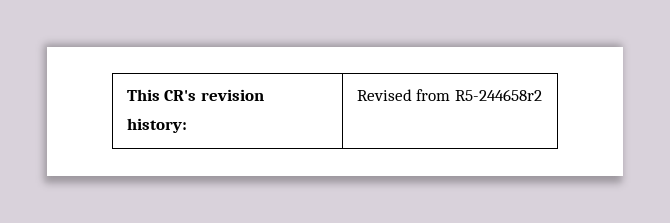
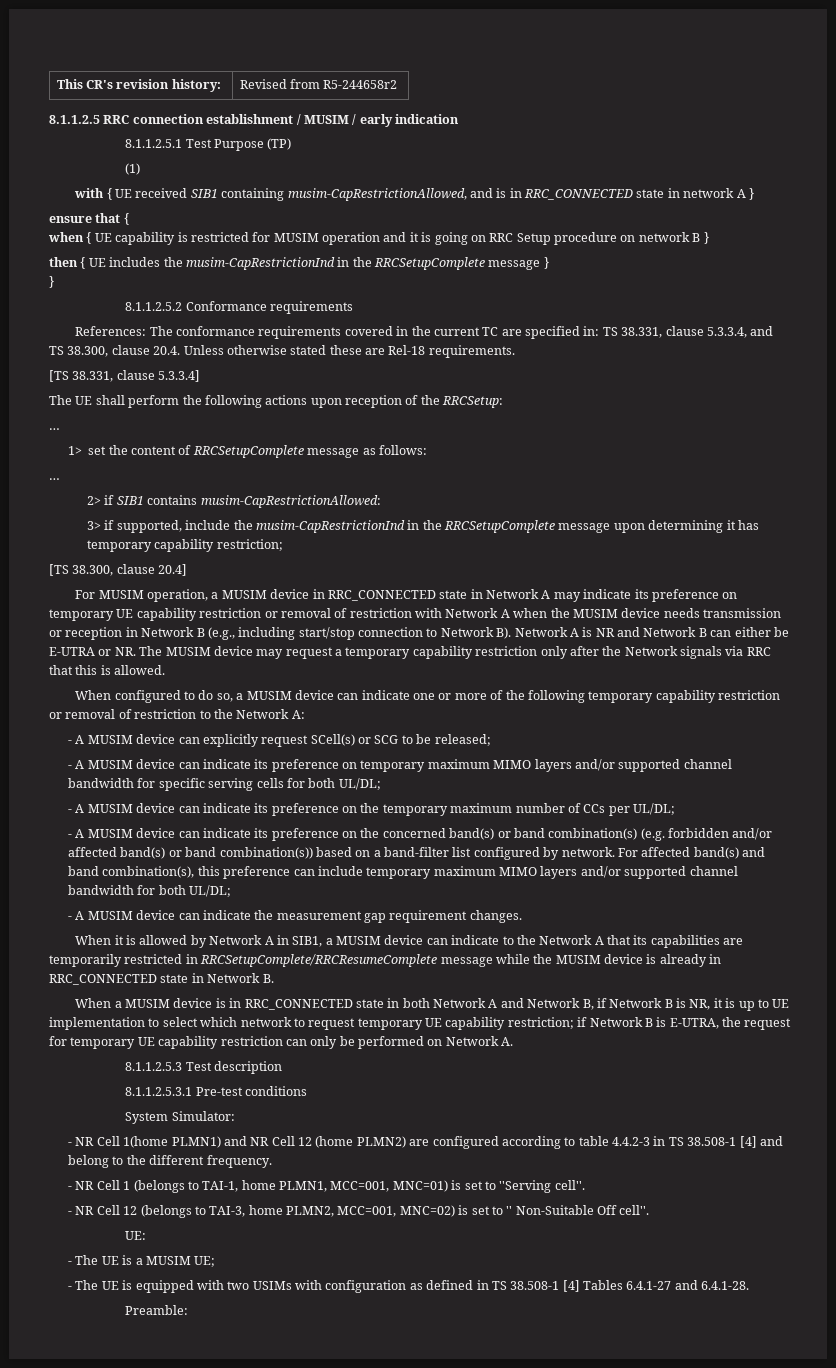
(542, 95) none -> [49,114,459,127] [125,138,292,151] [125,163,141,175] [74,188,754,201] [49,213,129,225] [48,232,709,245] [49,257,549,270] [49,276,54,288] [125,301,353,314] [75,326,774,339] [49,345,515,358] [49,370,201,382] [49,395,504,408] [49,428,60,430] [68,445,427,458] [49,478,60,480] [87,495,381,508] [87,520,759,533] [87,539,283,552] [49,564,188,576] [75,589,738,602] [49,608,781,621] [49,627,789,640] [49,646,771,659] [49,665,166,675] [75,690,780,703] [49,709,305,719] [68,734,491,747] [68,759,732,772] [68,778,381,791] [68,803,676,816] [68,828,773,841] [68,847,766,860] [68,866,738,879] [68,885,232,897] [68,910,522,923] [75,935,744,948] [49,954,722,967] [49,973,274,985] [75,998,790,1011] [49,1017,792,1030] [49,1036,514,1049] [125,1061,282,1074] [125,1086,307,1096] [125,1111,235,1124] [68,1136,783,1149] [68,1155,272,1168] [68,1180,585,1193] [68,1205,650,1218] [125,1231,147,1240] [68,1255,216,1267] [68,1280,750,1293] [125,1305,189,1315] // 8.1.1.2.5 RRC connection establishment / MUSIM / early indication // 8.1.1.2.5.1 Test Purpose (TP) // (1) // with { UE received SIB1 containing musim-CapRestrictionAllowed, and is in RRC_CONNECTED state in network A } // ensure that { // when { UE capability is restricted for MUSIM operation and it is going on RRC Setup procedure on network B } // then { UE includes the musim-CapRestrictionInd in the RRCSetupComplete message } // } // 8.1.1.2.5.2 Conformance requirements // References: The conformance requirements covered in the current TC are specified in: TS 38.331, clause 5.3.3.4, and TS 38.300, clause 20.4. Unless otherwise stated these are Rel-18 requirements. // [TS 38.331, clause 5.3.3.4] // The UE shall perform the following actions upon reception of the RRCSetup: // … // 1> set the content of RRCSetupComplete message as follows: // … // 2> if SIB1 contains musim-CapRestrictionAllowed: // 3> if supported, include the musim-CapRestrictionInd in the RRCSetupComplete message upon determining it has temporary capability restriction; // [TS 38.300, clause 20.4] // For MUSIM operation, a MUSIM device in RRC_CONNECTED state in Network A may indicate its preference on temporary UE capability restriction or removal of restriction with Network A when the MUSIM device needs transmission or reception in Network B (e.g., including start/stop connection to Network B). Network A is NR and Network B can either be E-UTRA or NR. The MUSIM device may request a temporary capability restriction only after the Network signals via RRC that this is allowed. // When configured to do so, a MUSIM device can indicate one or more of the following temporary capability restriction or removal of restriction to the Network A: // - A MUSIM device can explicitly request SCell(s) or SCG to be released; // - A MUSIM device can indicate its preference on temporary maximum MIMO layers and/or supported channel bandwidth for specific serving cells for both UL/DL; // - A MUSIM device can indicate its preference on the temporary maximum number of CCs per UL/DL; // - A MUSIM device can indicate its preference on the concerned band(s) or band combination(s) (e.g. forbidden and/or affected band(s) or band combination(s)) based on a band-filter list configured by network. For affected band(s) and band combination(s), this preference can include temporary maximum MIMO layers and/or supported channel bandwidth for both UL/DL; // - A MUSIM device can indicate the measurement gap requirement changes. // When it is allowed by Network A in SIB1, a MUSIM device can indicate to the Network A that its capabilities are temporarily restricted in RRCSetupComplete/RRCResumeComplete message while the MUSIM device is already in RRC_CONNECTED state in Network B. // When a MUSIM device is in RRC_CONNECTED state in both Network A and Network B, if Network B is NR, it is up to UE implementation to select which network to request temporary UE capability restriction; if Network B is E-UTRA, the request for temporary UE capability restriction can only be performed on Network A. // 8.1.1.2.5.3 Test description // 8.1.1.2.5.3.1 Pre-test conditions // System Simulator: // - NR Cell 1(home PLMN1) and NR Cell 12 (home PLMN2) are configured according to table 4.4.2-3 in TS 38.508-1 [4] and belong to the different frequency. // - NR Cell 1 (belongs to TAI-1, home PLMN1, MCC=001, MNC=01) is set to ''Serving cell''. // - NR Cell 12 (belongs to TAI-3, home PLMN2, MCC=001, MNC=02) is set to '' Non-Suitable Off cell''. // UE: // - The UE is a MUSIM UE; // - The UE is equipped with two USIMs with configuration as defined in TS 38.508-1 [4] Tables 6.4.1-27 and 6.4.1-28. // Preamble:

